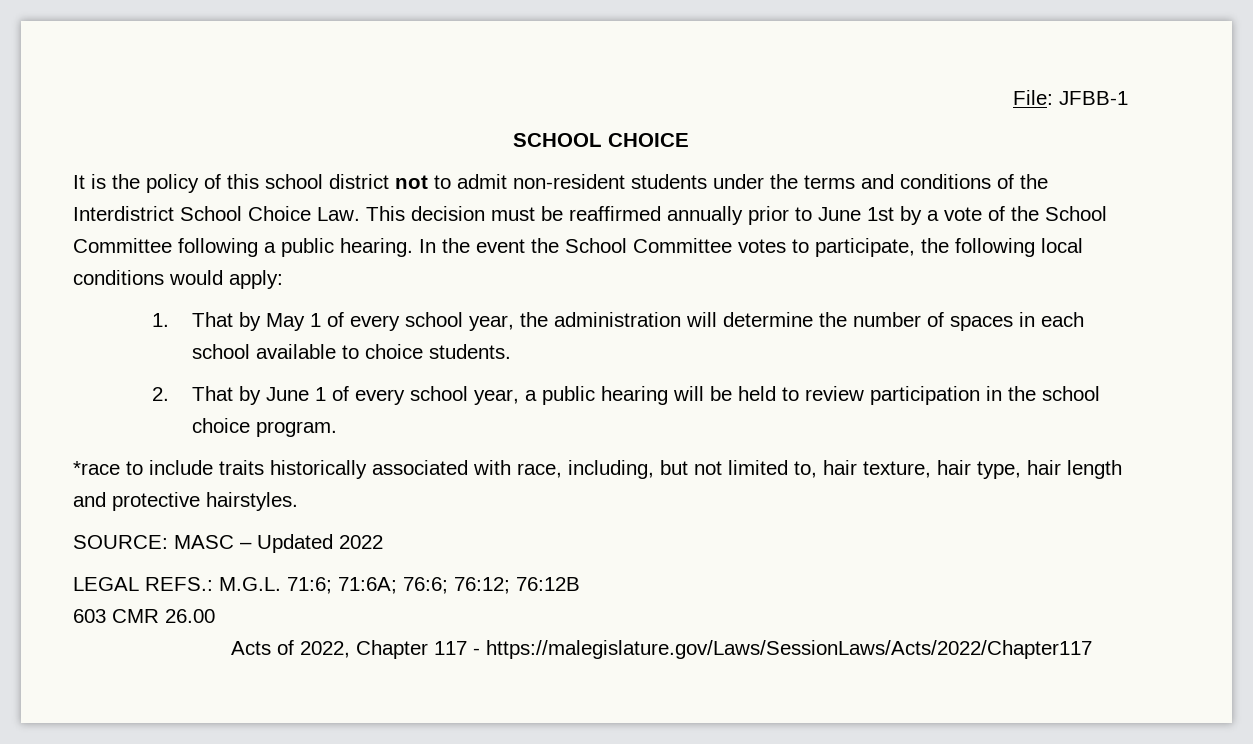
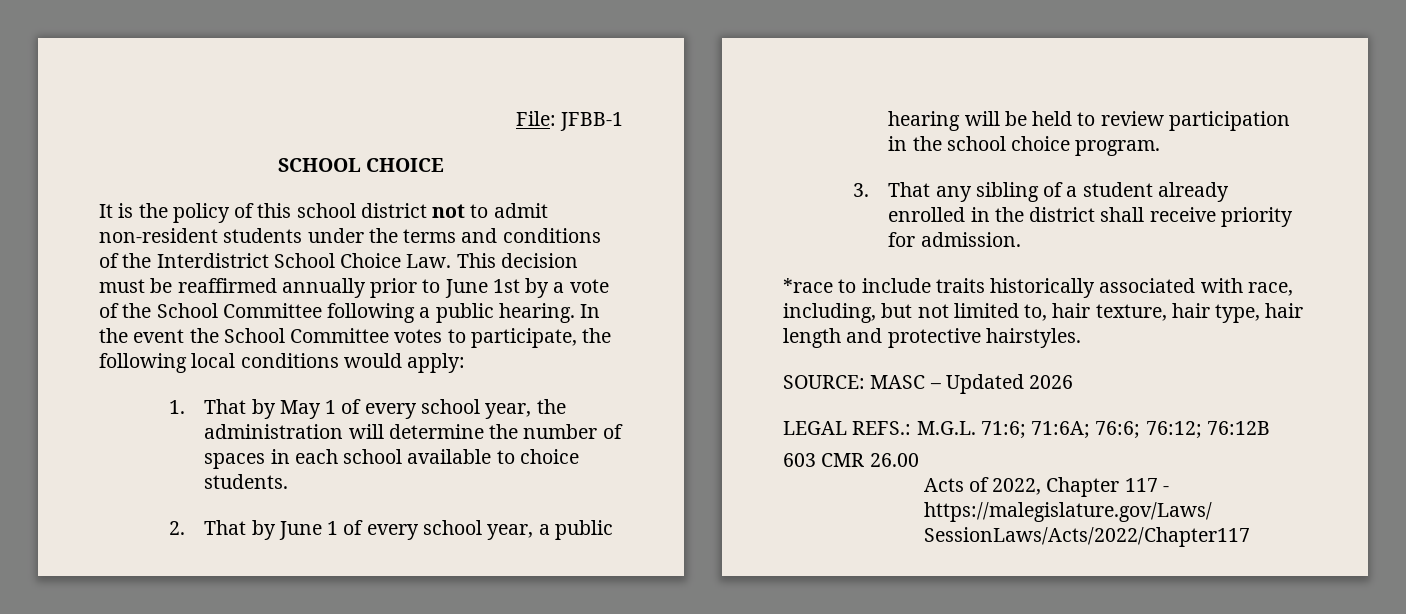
(337, 429) none -> [853,182,1230,202] [888,207,1294,227] [888,232,1021,247] // 3. That any sibling of a student already enrolled in the district shall receive priority for admission.
[339,535,383,549] 2022 -> [1029,375,1074,389] 2026

